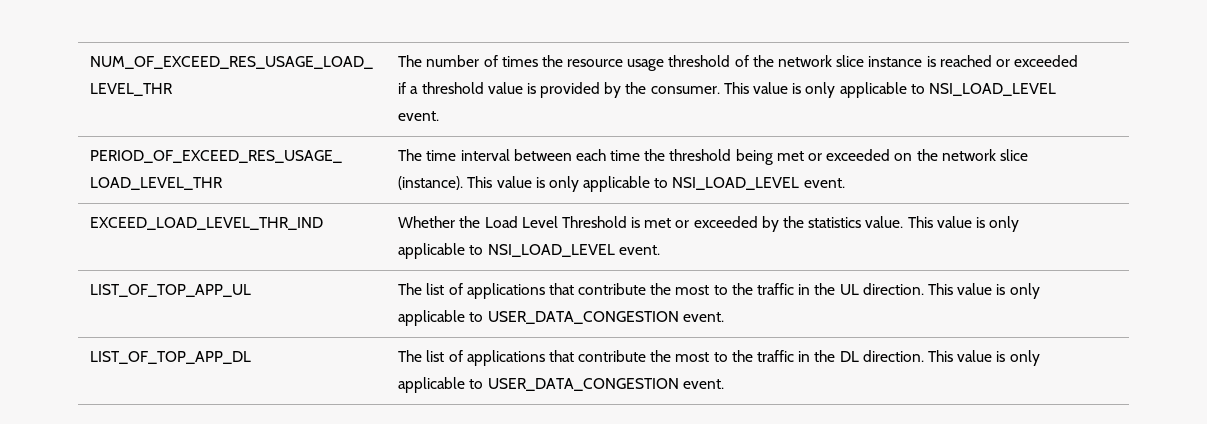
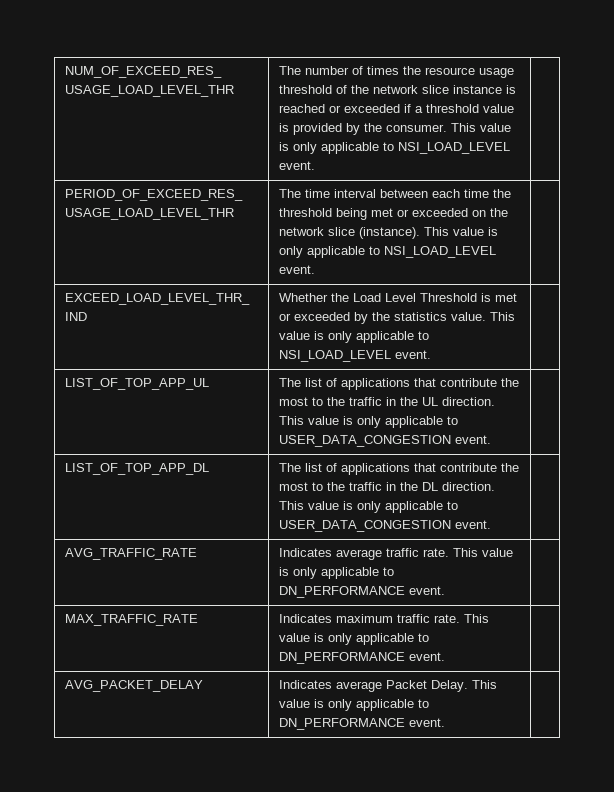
(724, 384) none -> [64,548,197,560] [278,548,513,560] [278,567,394,579] [278,586,445,598] [64,614,198,626] [278,614,489,623] [278,633,429,645] [278,652,445,664] [64,680,203,692] [278,680,497,692] [278,699,429,711] [278,718,445,730] // AVG_TRAFFIC_RATE | Indicates average traffic rate. This value is only applicable to DN_PERFORMANCE event. | // MAX_TRAFFIC_RATE | Indicates maximum traffic rate. This value is only applicable to DN_PERFORMANCE event. | // AVG_PACKET_DELAY | Indicates average Packet Delay. This value is only applicable to DN_PERFORMANCE event. |

